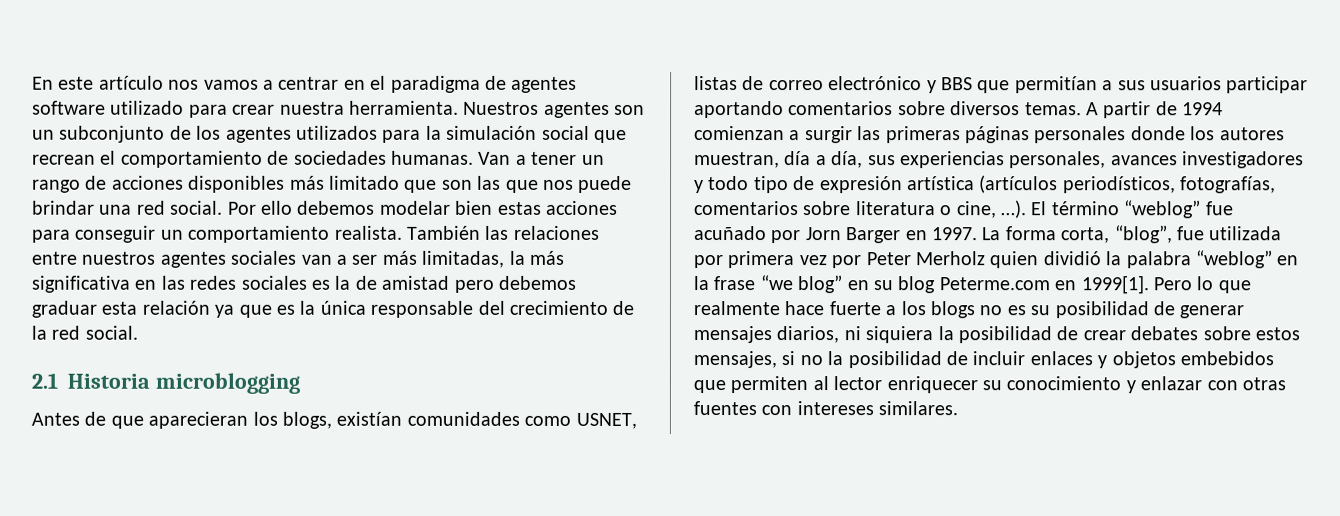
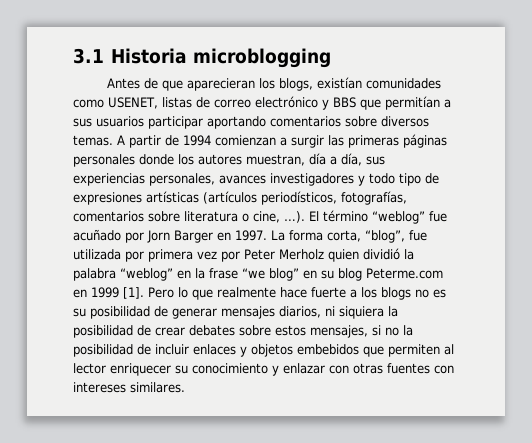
[32,75,578,93] [32,100,646,118] [32,125,627,143] [32,150,605,168] [32,175,633,193] [32,200,618,215] [32,225,600,243] [31,250,565,268] [31,275,576,293] [31,300,635,318] [31,325,138,340] [31,372,58,389] En este artículo nos vamos a centrar en el paradigma de agentes software utilizado para crear nuestra herramienta. Nuestros agentes son un subconjunto de los agentes utilizados para la simulación social que recrean el comportamiento de sociedades humanas. Van a tener un rango de acciones disponibles más limitado que son las que nos puede brindar una red social. Por ello debemos modelar bien estas acciones para conseguir un comportamiento realista. También las relaciones entre nuestros agentes sociales van a ser más limitadas, la más significativa en las redes sociales es la de amistad pero debemos graduar esta relación ya que es la única responsable del crecimiento de la red social. // 2.1 -> [73,48,104,64] 3.1
[575,412,637,429] USNET, -> [108,97,158,109] USENET,
[819,176,975,194] expresión artística -> [73,191,199,205] expresiones artísticas
[1080,275,1149,295] 1999[1]. -> [91,287,144,299] 1999 [1].

